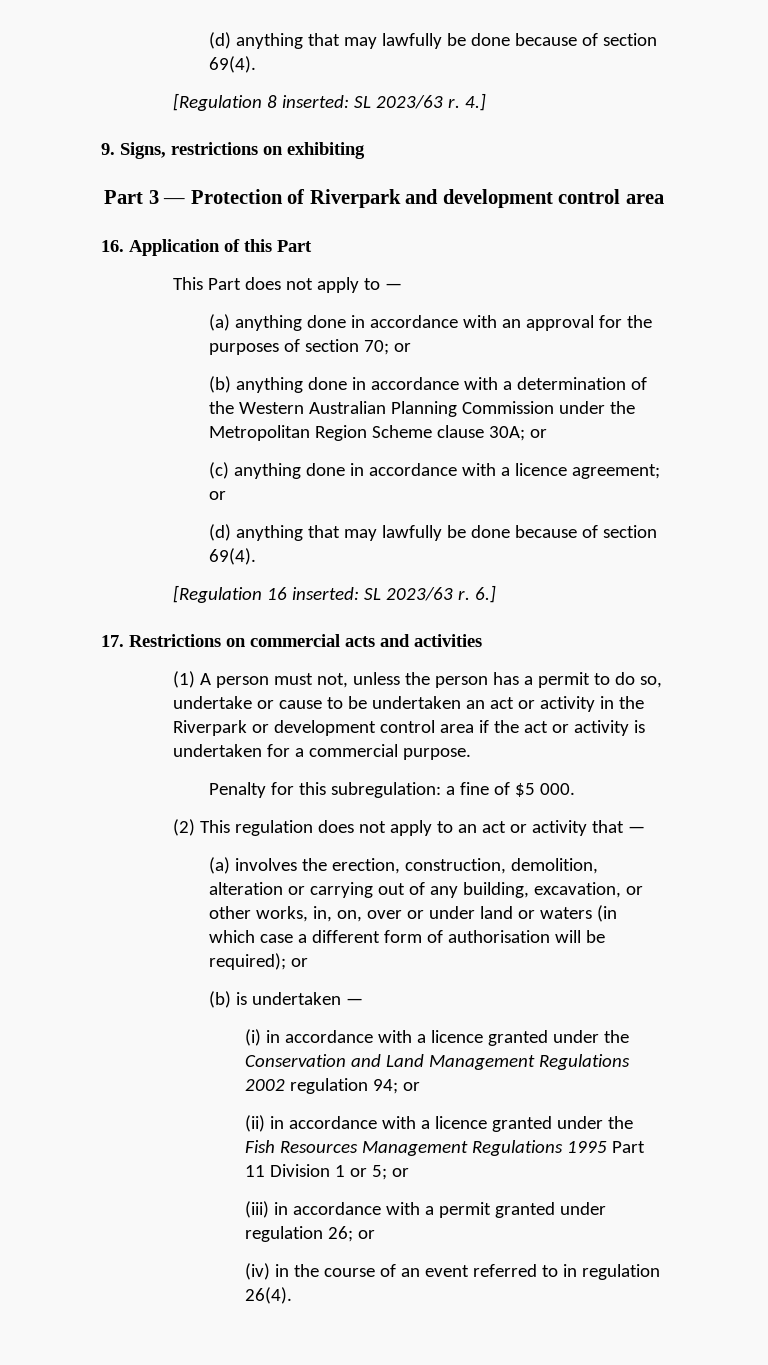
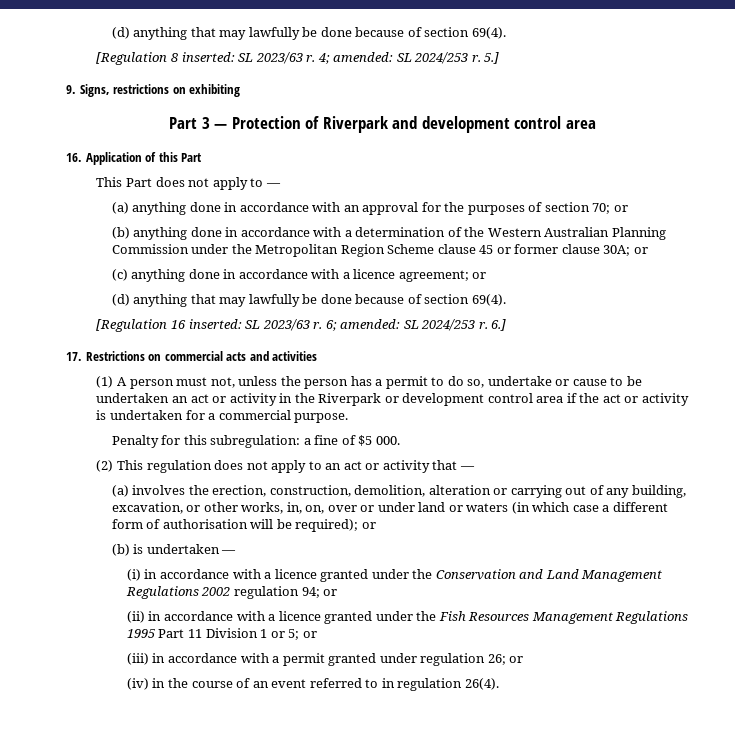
[464,93,486,111] 4.] -> [317,52,500,64] 4; amended: SL 2024/253 r. 5.]
(484, 431) none -> [479,244,600,254] 45 or former clause
(470, 595) none -> [325,319,488,331] 6; amended: SL 2024/253 r.

